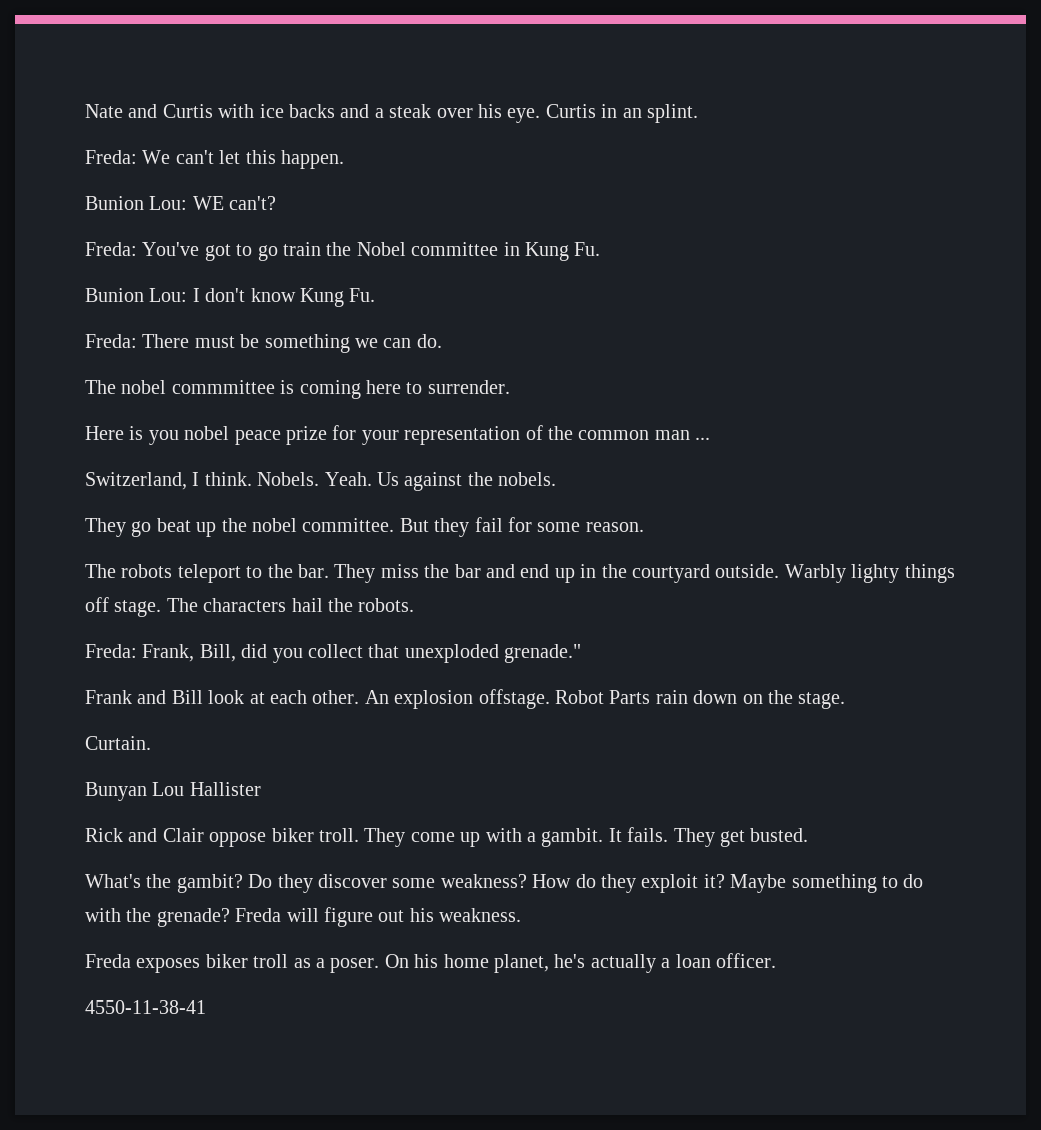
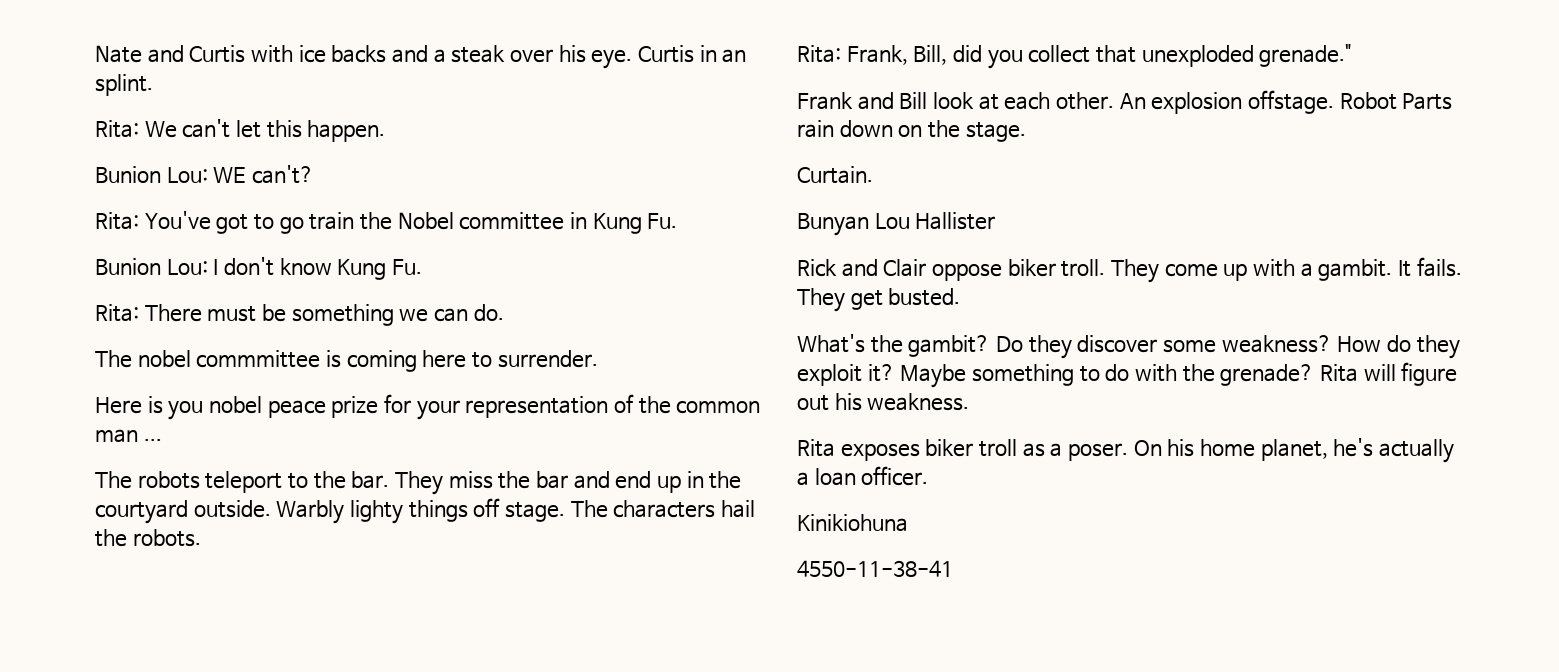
[85,150,137,164] Freda: -> [95,120,139,138] Rita:
[85,242,137,256] Freda: -> [95,212,139,230] Rita:
[85,334,137,348] Freda: -> [95,304,139,322] Rita:
[85,472,557,491] [85,517,644,537] // Switzerland, I think. Nobels. Yeah. Us against the nobels. // They go beat up the nobel committee. But they fail for some reason. -> (162, 440) none
[85,644,137,658] Freda: -> [797,45,841,63] Rita:
[235,908,282,922] Freda -> [1320,364,1359,382] Rita
[85,954,131,968] Freda -> [797,439,835,457] Rita
(776, 960) none -> [797,514,908,532] // Kinikiohuna

